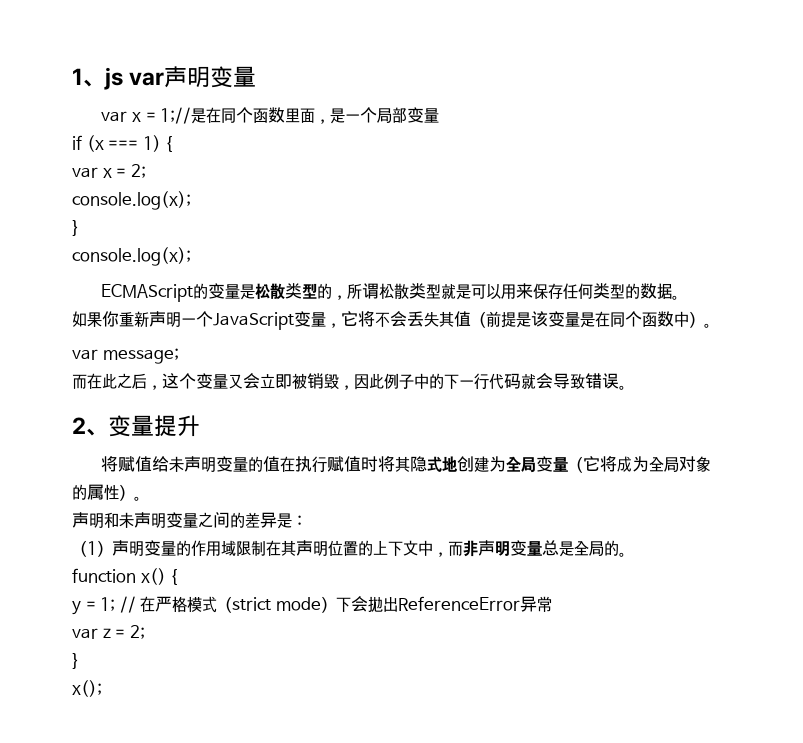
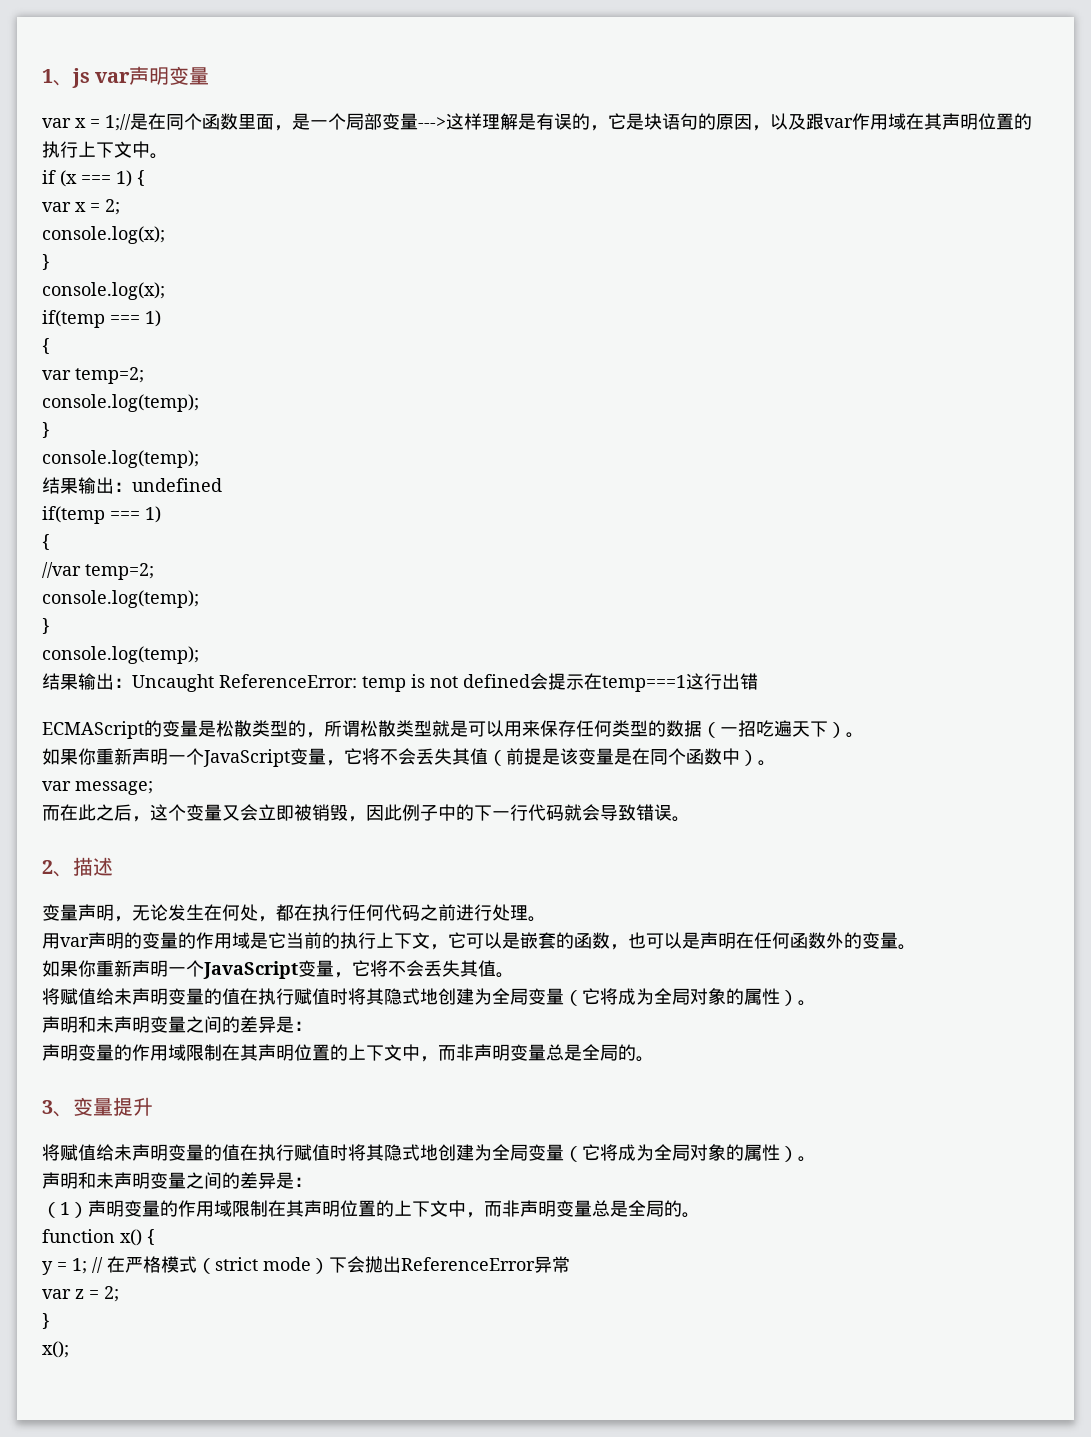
(440, 115) none -> [418,113,1032,131] [42,141,168,159] --->这样理解是有误的，它是块语句的原因，以及跟var作用域在其声明位置的执行上下文中。
(191, 256) none -> [42,310,161,328] [42,338,50,354] [42,367,144,384] [42,394,199,412] [42,422,50,438] [42,450,199,468] [42,477,222,494] [42,506,161,524] [42,534,50,550] [42,562,154,580] [42,590,199,608] [42,618,50,634] [42,646,199,664] [42,673,758,692] // if(temp === 1) // { // var temp=2; // console.log(temp); // } // console.log(temp); // 结果输出：undefined // if(temp === 1) // { // //var temp=2; // console.log(temp); // } // console.log(temp); // 结果输出：Uncaught ReferenceError: temp is not defined会提示在temp===1这行出错
(673, 291) none -> [702,720,846,738] （一招吃遍天下）
(108, 432) none -> [73,857,113,876] [42,904,546,922] [42,932,916,950] [42,960,514,979] [42,988,816,1006] [42,1016,312,1033] [42,1044,654,1062] [42,1100,73,1117] 描述 // 变量声明，无论发生在何处，都在执行任何代码之前进行处理。 // 用var声明的变量的作用域是它当前的执行上下文，它可以是嵌套的函数，也可以是声明在任何函数外的变量。 // 如果你重新声明一个JavaScript变量，它将不会丢失其值。 // 将赋值给未声明变量的值在执行赋值时将其隐式地创建为全局变量（它将成为全局对象的属性）。 // 声明和未声明变量之间的差异是： // 声明变量的作用域限制在其声明位置的上下文中，而非声明变量总是全局的。 // 3、

